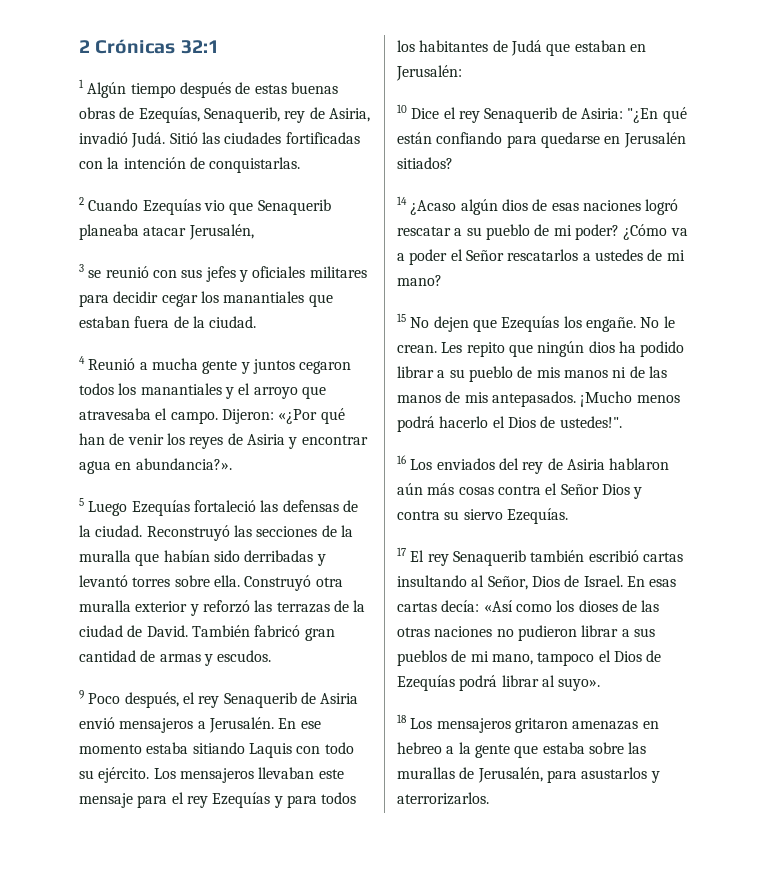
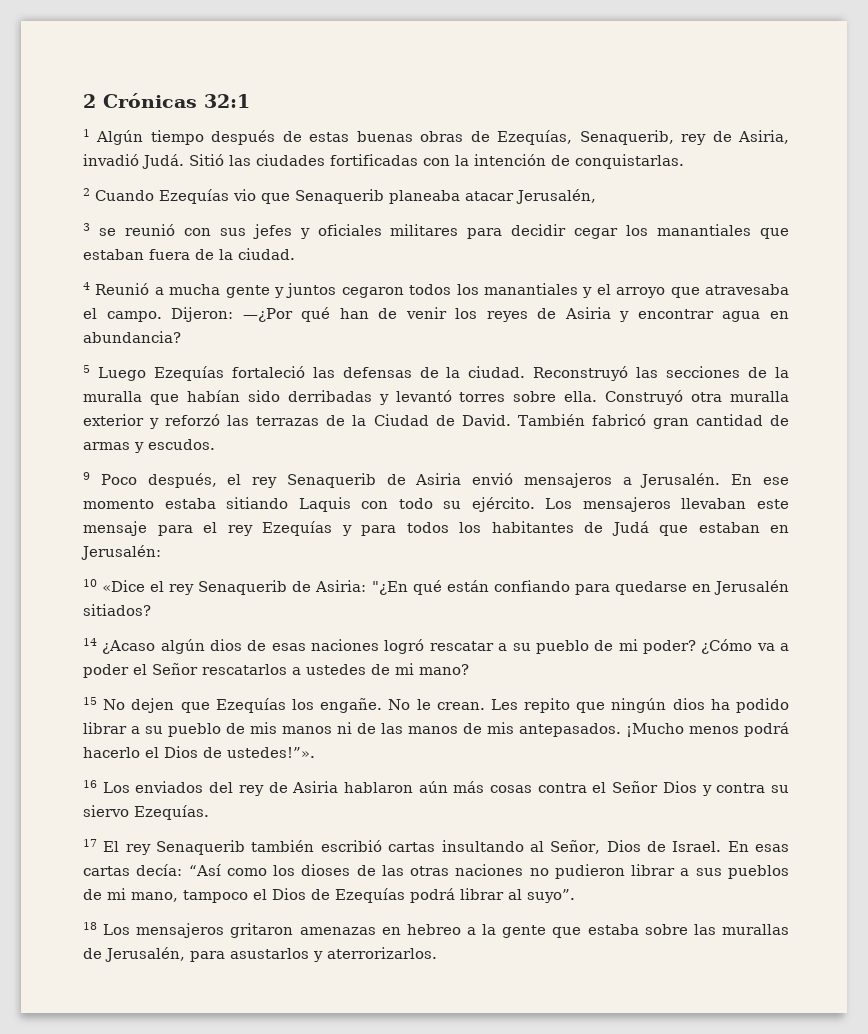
[278,409,318,424] «¿Por -> [242,308,293,322] —¿Por
[135,458,232,470] abundancia?». -> [83,331,181,343] abundancia?
[79,625,123,637] ciudad -> [373,414,429,426] Ciudad
[411,108,440,119] Dice -> [102,580,146,592] «Dice
[559,416,622,428] ustedes!". -> [227,747,315,758] ustedes!”».
[483,600,513,612] «Así -> [188,864,221,876] “Así
[558,678,601,691] suyo». -> [527,889,575,903] suyo”.

